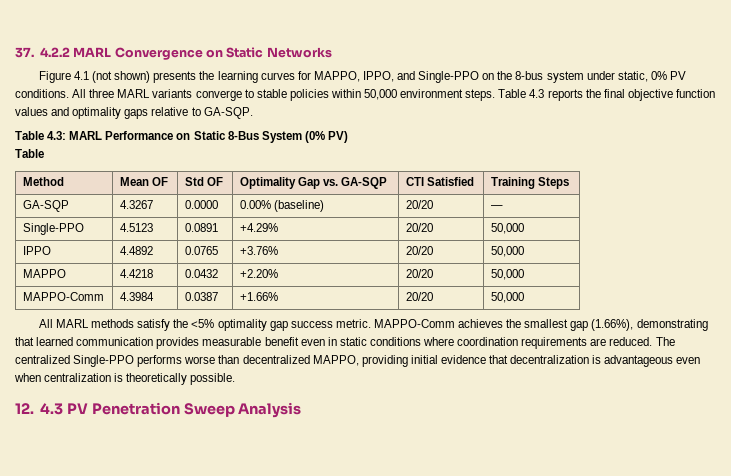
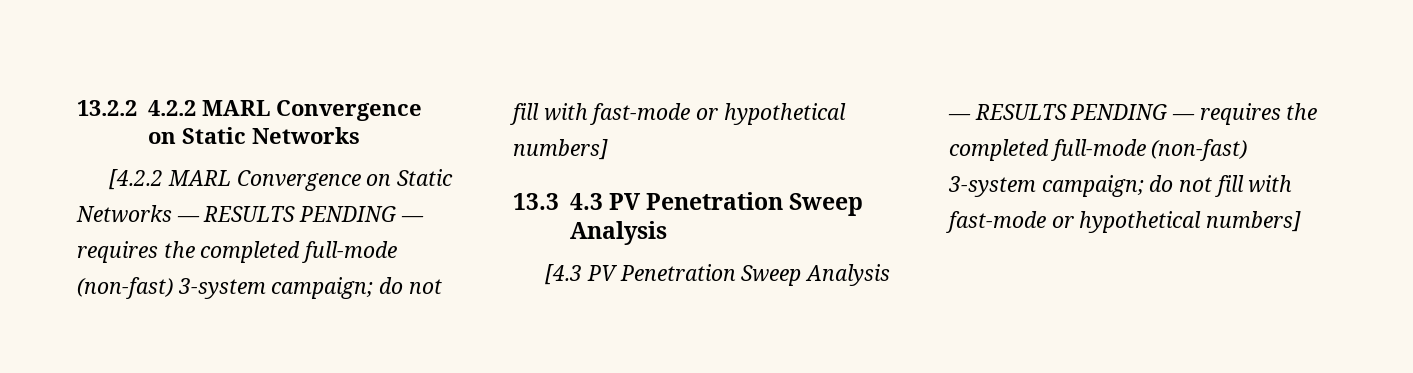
[15,47,34,58] 37. -> [77,100,137,116] 13.2.2
[38,71,686,83] [15,89,715,101] [15,107,253,119] [15,131,348,143] [15,149,44,158] [22,177,64,186] [119,177,168,186] [184,177,223,186] [239,177,387,189] [405,177,474,186] [490,177,569,189] [22,200,69,212] [119,200,153,209] [184,200,218,209] [239,200,324,212] [405,200,433,209] [490,205,503,209] [22,223,84,235] [119,223,153,232] [184,223,218,232] [239,223,278,232] [405,223,433,232] [490,223,524,234] [22,246,51,255] [119,246,153,255] [184,246,218,255] [239,246,278,255] [405,246,433,255] [490,246,524,257] [22,269,66,278] [119,269,153,278] [184,269,218,278] [239,269,278,278] [405,269,433,278] [490,269,524,280] [22,292,104,301] [119,292,154,301] [184,292,218,301] [239,292,278,301] [405,292,433,301] [490,292,524,303] [38,319,708,331] [15,337,675,349] [15,355,701,367] [14,373,236,385] [15,403,34,414] Figure 4.1 (not shown) presents the learning curves for MAPPO, IPPO, and Single-PPO on the 8-bus system under static, 0% PV conditions. All three MARL variants converge to stable policies within 50,000 environment steps. Table 4.3 reports the final objective function values and optimality gaps relative to GA-SQP. // Table 4.3: MARL Performance on Static 8-Bus System (0% PV) // Table // Method | Mean OF | Std OF | Optimality Gap vs. GA-SQP | CTI Satisfied | Training Steps // GA-SQP | 4.3267 | 0.0000 | 0.00% (baseline) | 20/20 | — // Single-PPO | 4.5123 | 0.0891 | +4.29% | 20/20 | 50,000 // IPPO | 4.4892 | 0.0765 | +3.76% | 20/20 | 50,000 // MAPPO | 4.4218 | 0.0432 | +2.20% | 20/20 | 50,000 // MAPPO-Comm | 4.3984 | 0.0387 | +1.66% | 20/20 | 50,000 // All MARL methods satisfy the <5% optimality gap success metric. MAPPO-Comm achieves the smallest gap (1.66%), demonstrating that learned communication provides measurable benefit even in static conditions where coordination requirements are reduced. The centralized Single-PPO performs worse than decentralized MAPPO, providing initial evidence that decentralization is advantageous even when centralization is theoretically possible. // 12. -> [109,169,453,191] [76,205,424,223] [77,241,398,263] [77,277,442,299] [510,103,846,125] [513,139,608,160] [513,193,559,210] [4.2.2 MARL Convergence on Static Networks — RESULTS PENDING — requires the completed full-mode (non-fast) 3-system campaign; do not fill with fast-mode or hypothetical numbers] // 13.3
(302, 410) none -> [545,264,890,286] [948,103,1318,125] [949,139,1248,161] [948,175,1293,197] [946,211,1302,233] // [4.3 PV Penetration Sweep Analysis — RESULTS PENDING — requires the completed full-mode (non-fast) 3-system campaign; do not fill with fast-mode or hypothetical numbers]

